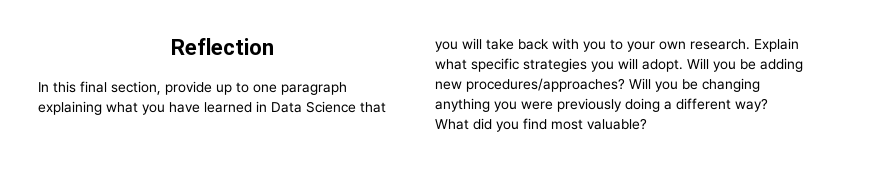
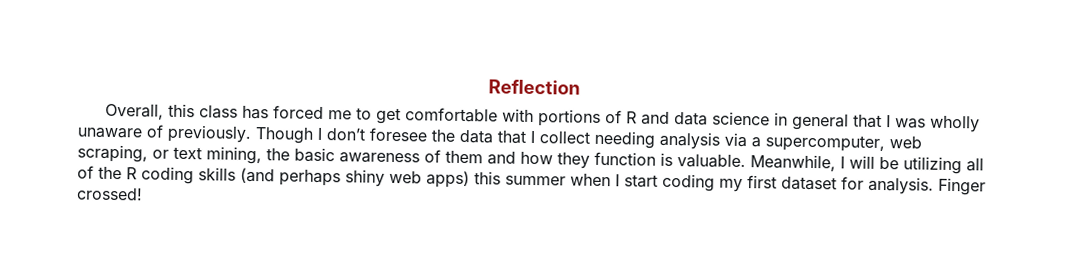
[38,81,347,95] [38,101,386,115] [435,38,799,52] [435,58,803,72] [435,78,760,92] [435,98,768,112] [435,118,647,132] In this final section, provide up to one paragraph explaining what you have learned in Data Science that you will take back with you to your own research. Explain what specific strategies you will adopt. Will you be adding new procedures/approaches? Will you be changing anything you were previously doing a different way? What did you find most valuable? -> [104,103,980,133] [77,124,922,153] [77,144,984,175] [77,165,986,196] [76,187,143,201] Overall, this class has forced me to get comfortable with portions of R and data science in general that I was wholly unaware of previously. Though I don’t foresee the data that I collect needing analysis via a supercomputer, web scraping, or text mining, the basic awareness of them and how they function is valuable. Meanwhile, I will be utilizing all of the R coding skills (and perhaps shiny web apps) this summer when I start coding my first dataset for analysis. Finger crossed!

